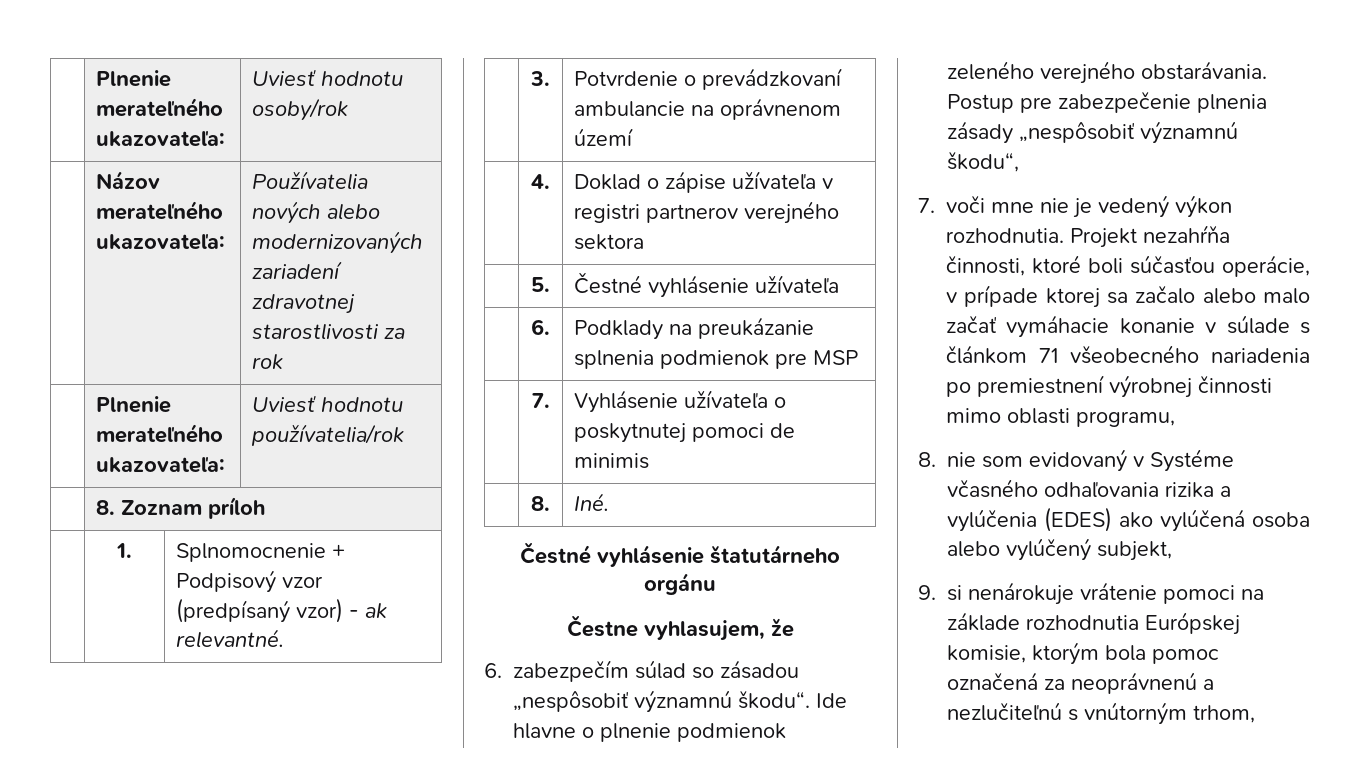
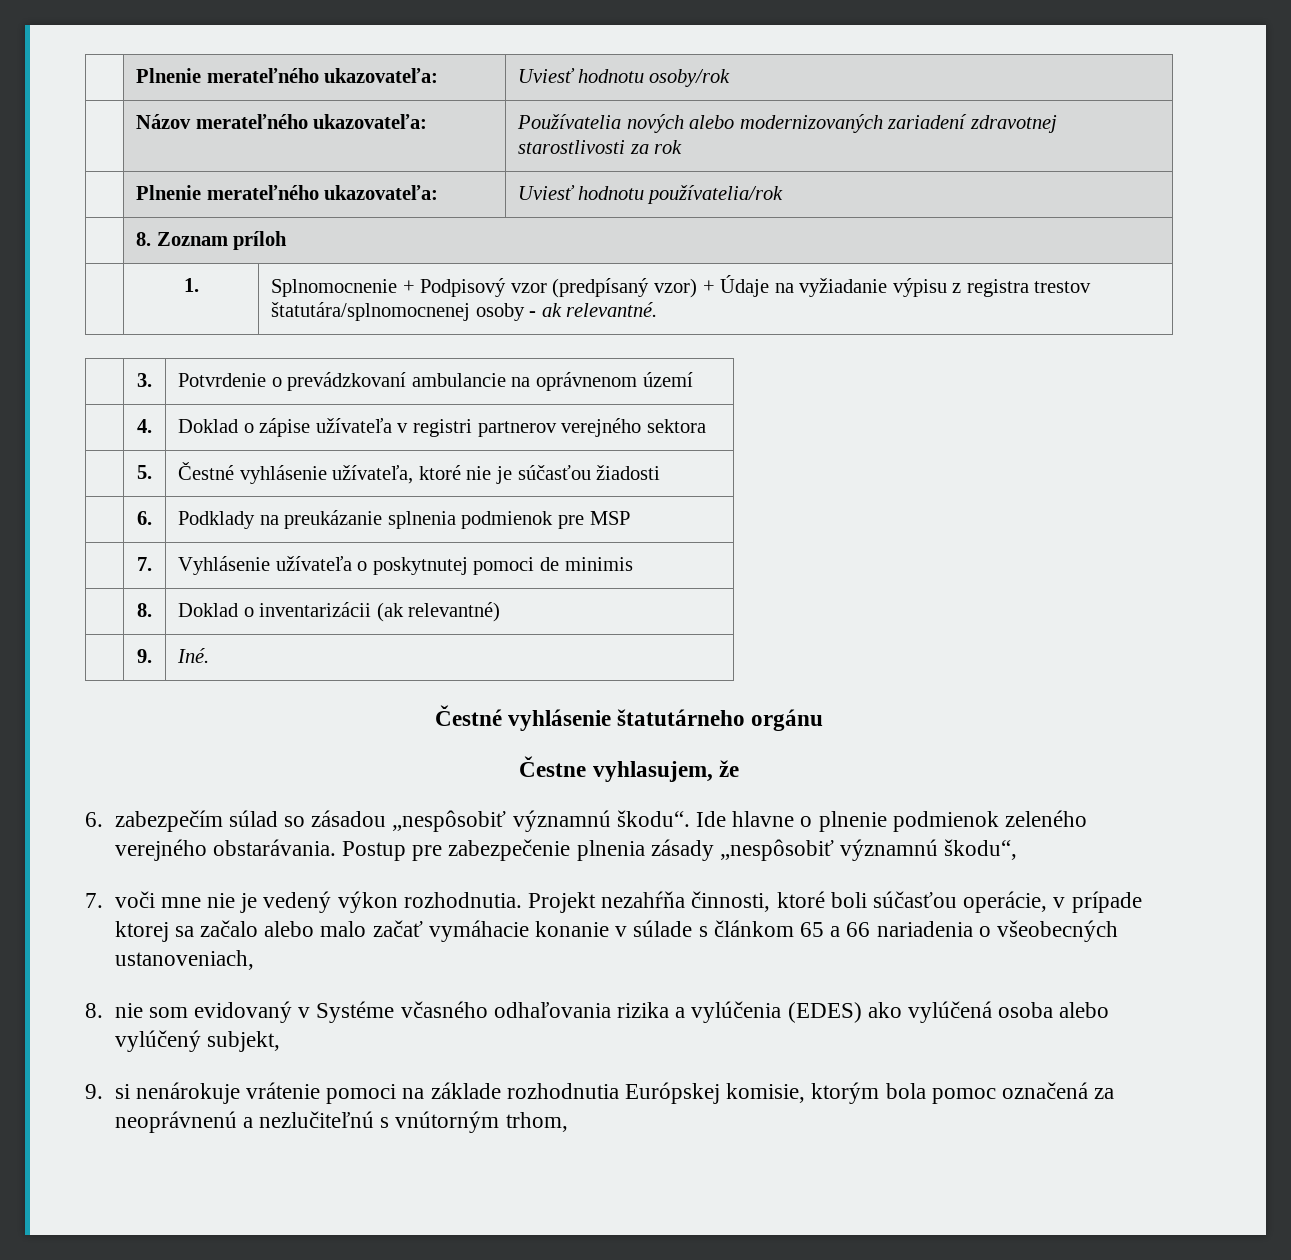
(343, 610) none -> [702,275,1092,297] [271,302,525,321] + Údaje na vyžiadanie výpisu z registra trestov štatutára/splnomocnenej osoby
[754,275,839,294] užívateľa -> [332,465,661,484] užívateľa, ktoré nie je súčasťou žiadosti
(550, 503) none -> [178,602,501,622] [137,649,152,663] | Doklad o inventarizácii (ak relevantné) // | 9.
[1039,345,1310,364] [946,375,1272,398] [946,408,1175,427] 71 všeobecného nariadenia po premiestnení výrobnej činnosti mimo oblasti programu, -> [800,920,1119,942] [114,950,254,970] 65 a 66 nariadenia o všeobecných ustanoveniach,

